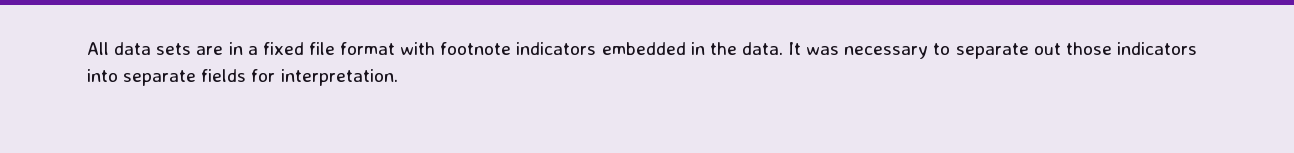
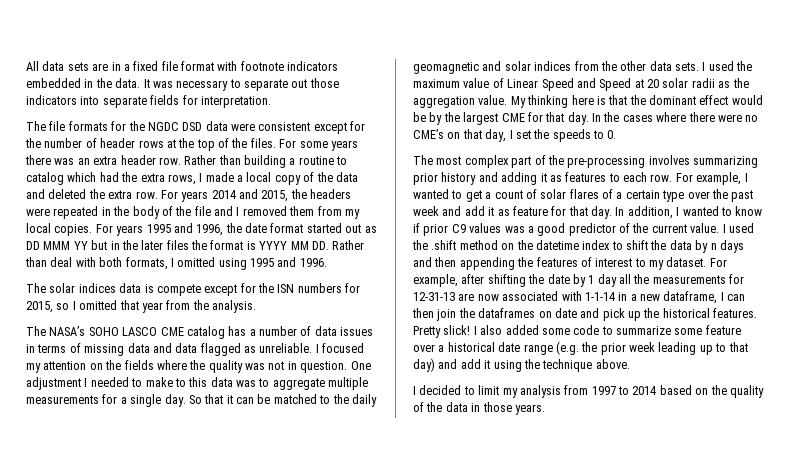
(398, 77) none -> [26,121,366,134] [25,138,358,151] [25,155,348,168] [26,172,358,185] [26,189,352,202] [26,206,360,219] [26,223,377,236] [26,240,365,250] [25,257,327,270] [26,283,361,296] [26,300,256,313] [26,326,374,339] [26,343,365,356] [26,360,371,373] [26,377,369,390] [26,394,377,407] [413,61,753,74] [413,78,749,91] [413,95,763,108] [413,112,759,125] [413,129,617,142] [413,155,758,168] [413,172,748,185] [413,189,754,202] [413,206,763,219] [413,223,754,236] [412,240,744,253] [413,257,727,270] [413,274,745,287] [413,291,746,304] [412,308,758,321] [413,325,741,338] [413,341,748,355] [413,358,630,372] [413,385,764,398] [413,402,545,415] // The file formats for the NGDC DSD data were consistent except for the number of header rows at the top of the files. For some years there was an extra header row. Rather than building a routine to catalog which had the extra rows, I made a local copy of the data and deleted the extra row. For years 2014 and 2015, the headers were repeated in the body of the file and I removed them from my local copies. For years 1995 and 1996, the date format started out as DD MMM YY but in the later files the format is YYYY MM DD. Rather than deal with both formats, I omitted using 1995 and 1996. // The solar indices data is compete except for the ISN numbers for 2015, so I omitted that year from the analysis. // The NASA’s SOHO LASCO CME catalog has a number of data issues in terms of missing data and data flagged as unreliable. I focused my attention on the fields where the quality was not in question. One adjustment I needed to make to this data was to aggregate multiple measurements for a single day. So that it can be matched to the daily geomagnetic and solar indices from the other data sets. I used the maximum value of Linear Speed and Speed at 20 solar radii as the aggregation value. My thinking here is that the dominant effect would be by the largest CME for that day. In the cases where there were no CME’s on that day, I set the speeds to 0. // The most complex part of the pre-processing involves summarizing prior history and adding it as features to each row. For example, I wanted to get a count of solar flares of a certain type over the past week and add it as feature for that day. In addition, I wanted to know if prior C9 values was a good predictor of the current value. I used the .shift method on the datetime index to shift the data by n days and then appending the features of interest to my dataset. For example, after shifting the date by 1 day all the measurements for 12-31-13 are now associated with 1-1-14 in a new dataframe, I can then join the dataframes on date and pick up the historical features. Pretty slick! I also added some code to summarize some feature over a historical date range (e.g. the prior week leading up to that day) and add it using the technique above. // I decided to limit my analysis from 1997 to 2014 based on the quality of the data in those years.

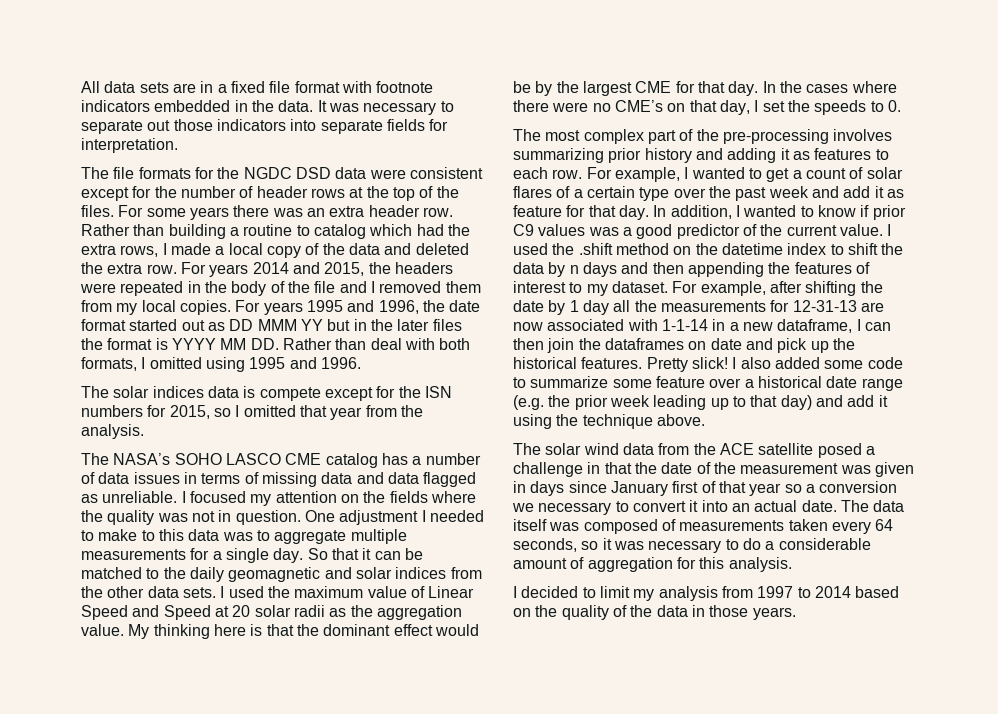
(630, 364) none -> [513,443,875,458] [513,462,914,477] [513,481,898,496] [512,500,905,515] [513,519,894,534] [513,538,871,553] [513,557,792,572] // The solar wind data from the ACE satellite posed a challenge in that the date of the measurement was given in days since January first of that year so a conversion we necessary to convert it into an actual date. The data itself was composed of measurements taken every 64 seconds, so it was necessary to do a considerable amount of aggregation for this analysis.

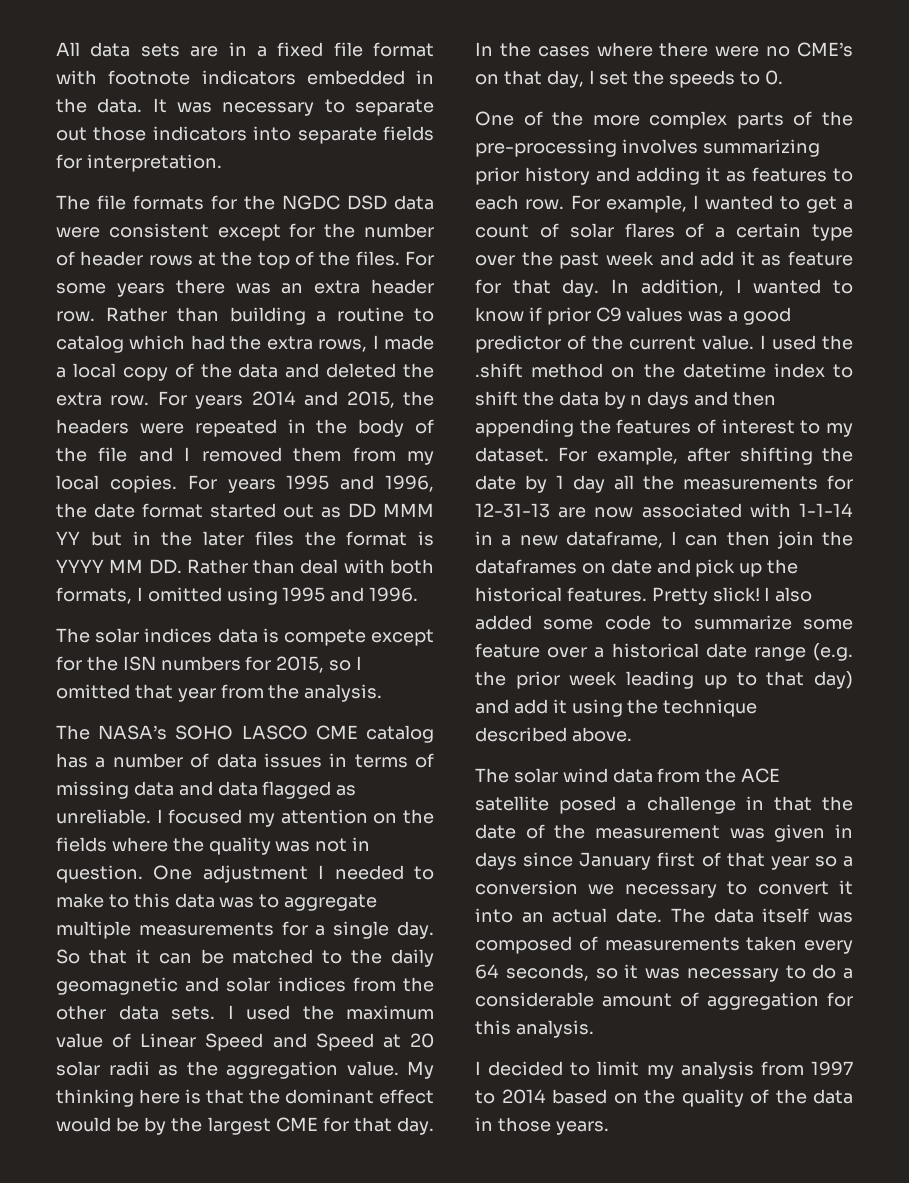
[513,129,676,144] The most complex part -> [475,111,784,129] One of the more complex parts
(653, 421) none -> [475,727,567,742] described

